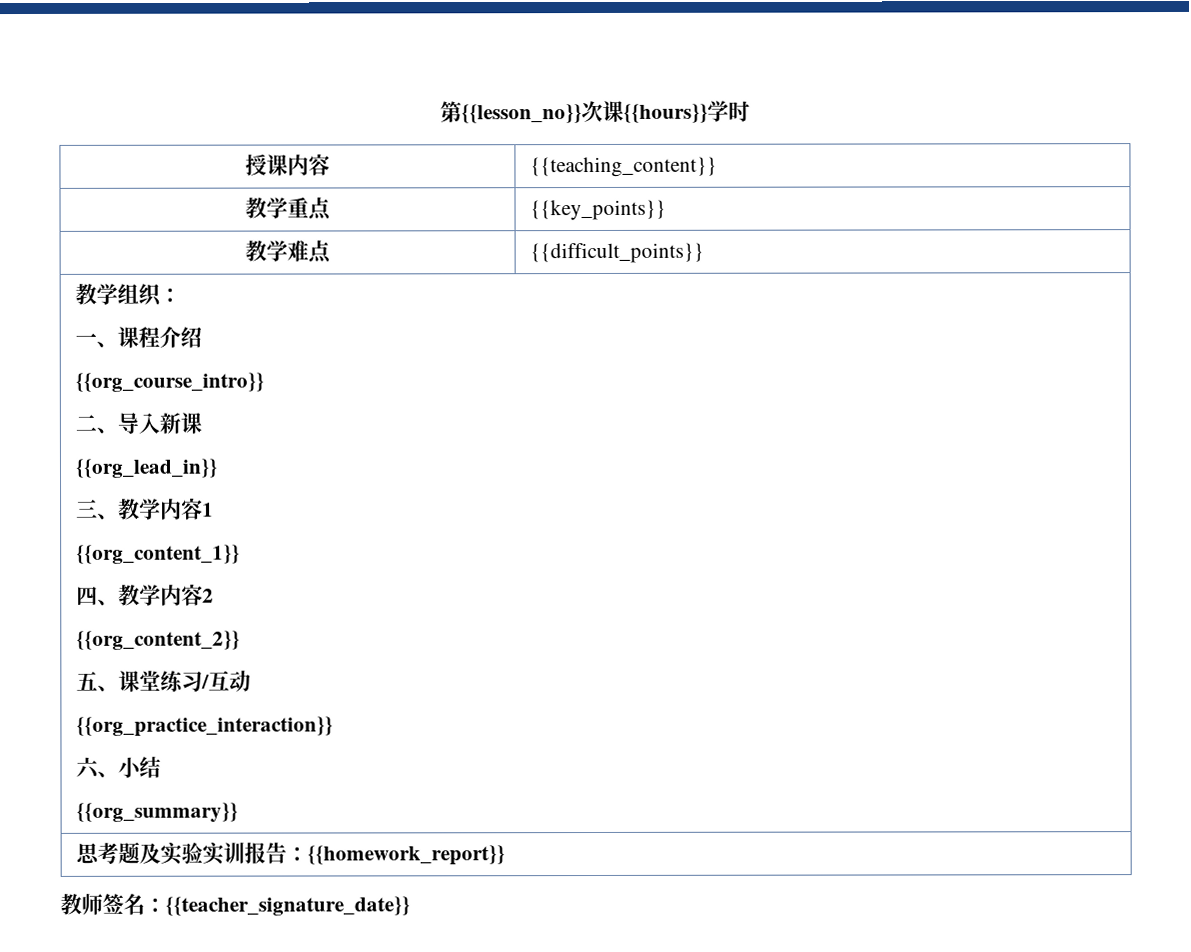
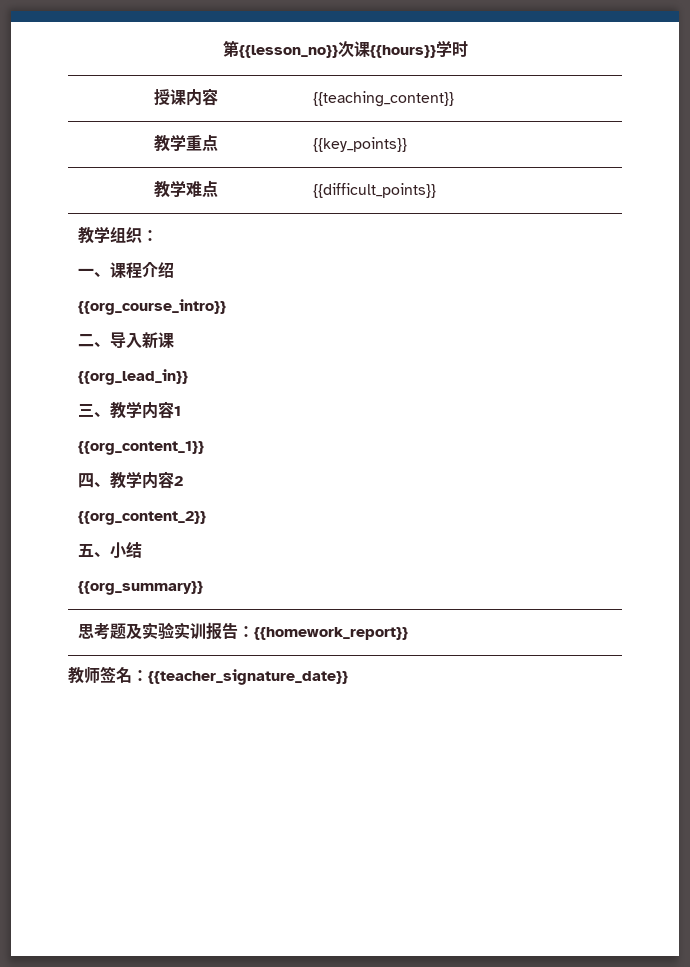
[118,670,252,692] [76,716,334,737] [76,756,120,779] 课堂练习/互动 // {{org_practice_interaction}} // 六、 -> (111, 554) none

